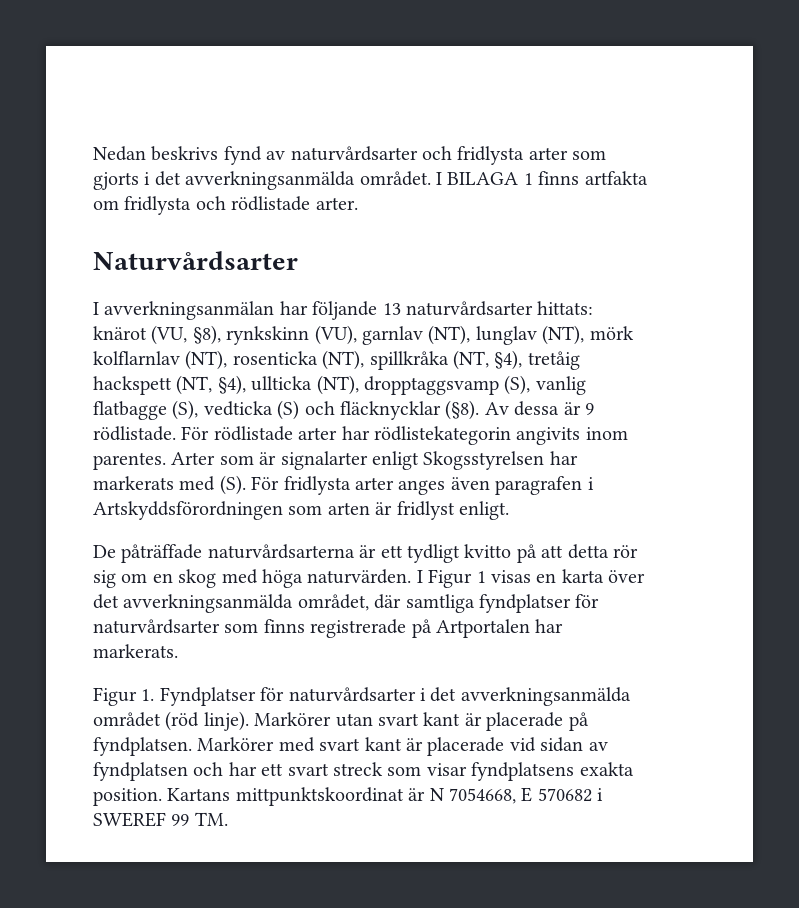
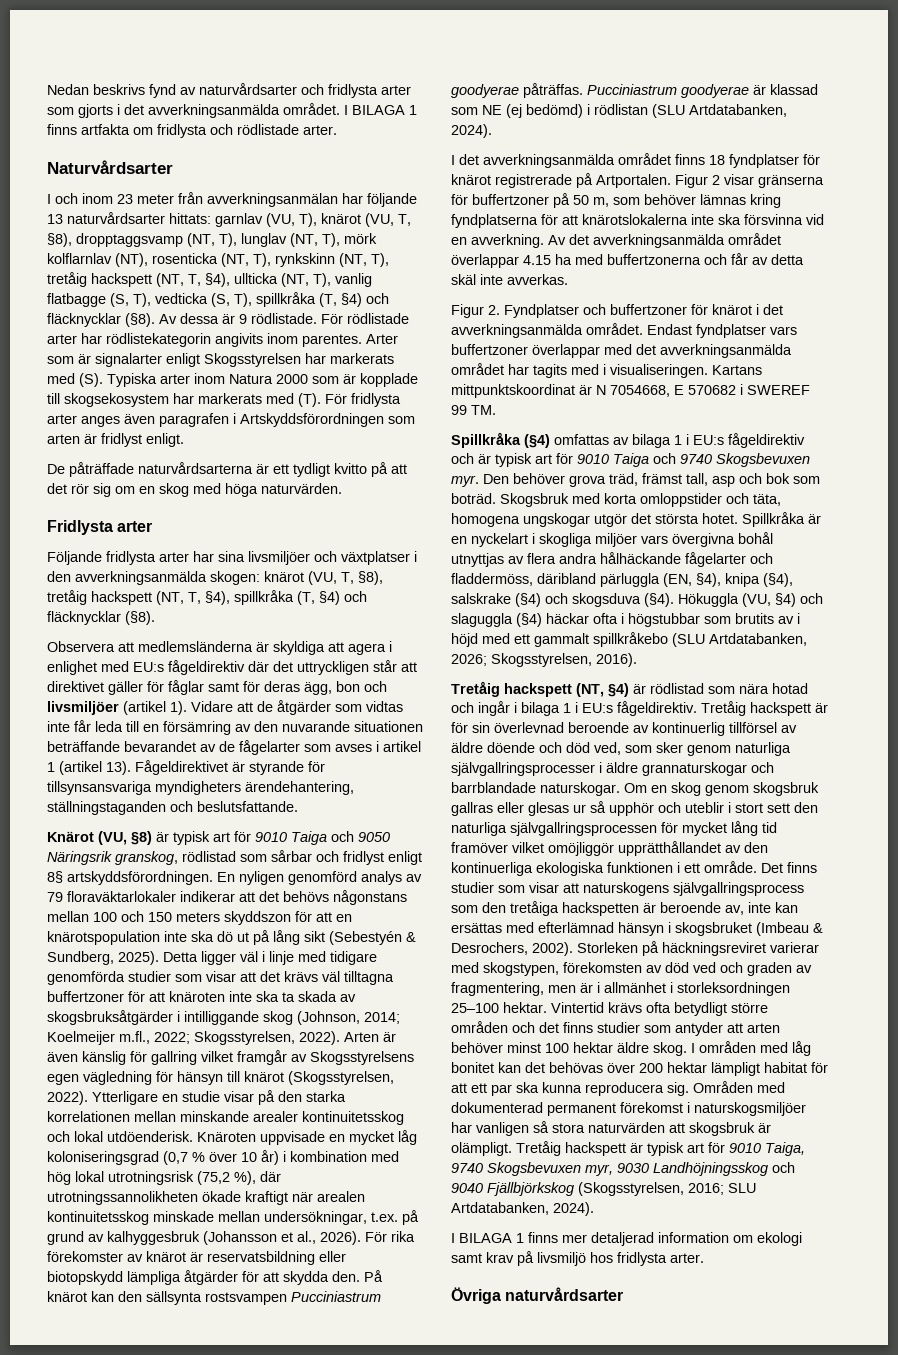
(99, 308) none -> [55,192,203,204] och inom 23 meter från
[93,325,634,345] [93,350,580,370] [93,375,213,395] knärot (VU, §8), rynkskinn (VU), garnlav (NT), lunglav (NT), mörk kolflarnlav (NT), rosenticka (NT), spillkråka (NT, §4), tretåig hackspett (NT, -> [215,213,411,227] [47,233,377,247] [47,253,389,267] [47,272,201,287] garnlav (VU, T), knärot (VU, T, §8), dropptaggsvamp (NT, T), lunglav (NT, T), mörk kolflarnlav (NT), rosenticka (NT, T), rynkskinn (NT, T), tretåig hackspett (NT, T,
[316,375,586,395] [93,400,300,420] (NT), dropptaggsvamp (S), vanlig flatbagge (S), vedticka (S) -> [281,273,372,287] [47,292,362,307] (NT, T), vanlig flatbagge (S, T), vedticka (S, T), spillkråka (T, §4)
(246, 485) none -> [107,373,418,387] [47,393,321,407] Typiska arter inom Natura 2000 som är kopplade till skogsekosystem har markerats med (T).
[567,544,609,559] detta -> [47,483,67,494] det
[416,569,646,588] [93,594,600,613] [93,619,564,638] [93,644,178,658] [93,687,631,706] [93,711,589,731] [93,737,608,756] [93,762,634,781] [93,788,162,806] I Figur 1 visas en karta över det avverkningsanmälda området, där samtliga fyndplatser för naturvårdsarter som finns registrerade på Artportalen har markerats. // Figur 1. Fyndplatser för naturvårdsarter i det avverkningsanmälda området (röd linje). Markörer utan svart kant är placerade på fyndplatsen. Markörer med svart kant är placerade vid sidan av fyndplatsen och har ett svart streck som visar fyndplatsens exakta position. -> [47,520,153,535] [47,551,417,565] [47,571,383,585] [47,590,367,605] [47,611,155,625] [47,641,392,655] [47,660,417,675] [47,680,387,695] [47,700,403,715] [47,720,423,735] [47,740,421,755] [47,760,325,775] [47,781,354,795] [47,801,298,815] [47,831,390,845] [47,850,422,865] [47,871,422,885] [47,890,407,905] [47,911,352,925] [47,930,416,945] [47,951,377,965] [47,971,394,985] [47,991,356,1002] [47,1010,400,1025] [47,1031,396,1045] [47,1050,414,1065] [47,1071,394,1085] [47,1090,346,1105] [47,1111,404,1125] [47,1130,417,1145] [47,1150,399,1165] [47,1171,281,1185] [47,1191,365,1205] [47,1210,419,1225] [47,1231,415,1245] [47,1251,346,1265] [47,1270,383,1285] [47,1291,381,1305] [451,83,818,98] [451,104,787,118] [451,124,492,138] [451,153,820,168] [451,173,824,188] [451,193,781,208] [451,214,824,228] [451,233,781,248] [451,253,804,268] [451,274,568,285] [451,304,783,318] [451,323,797,338] [451,344,792,358] [451,363,708,378] // Fridlysta arter // Följande fridlysta arter har sina livsmiljöer och växtplatser i den avverkningsanmälda skogen: knärot (VU, T, §8), tretåig hackspett (NT, T, §4), spillkråka (T, §4) och fläcknycklar (§8). // Observera att medlemsländerna är skyldiga att agera i enlighet med EU:s fågeldirektiv där det uttryckligen står att direktivet gäller för fåglar samt för deras ägg, bon och livsmiljöer (artikel 1). Vidare att de åtgärder som vidtas inte får leda till en försämring av den nuvarande situationen beträffande bevarandet av de fågelarter som avses i artikel 1 (artikel 13). Fågeldirektivet är styrande för tillsynsansvariga myndigheters ärendehantering, ställningstaganden och beslutsfattande. // Knärot (VU, §8) är typisk art för 9010 Taiga och 9050 Näringsrik granskog, rödlistad som sårbar och fridlyst enligt 8§ artskyddsförordningen. En nyligen genomförd analys av 79 floraväktarlokaler indikerar att det behövs någonstans mellan 100 och 150 meters skyddszon för att en knärotspopulation inte ska dö ut på lång sikt (Sebestyén & Sundberg, 2025). Detta ligger väl i linje med tidigare genomförda studier som visar att det krävs väl tilltagna buffertzoner för att knäroten inte ska ta skada av skogsbruksåtgärder i intilliggande skog (Johnson, 2014; Koelmeijer m.fl., 2022; Skogsstyrelsen, 2022). Arten är även känslig för gallring vilket framgår av Skogsstyrelsens egen vägledning för hänsyn till knärot (Skogsstyrelsen, 2022). Ytterligare en studie visar på den starka korrelationen mellan minskande arealer kontinuitetsskog och lokal utdöenderisk. Knäroten uppvisade en mycket låg koloniseringsgrad (0,7 % över 10 år) i kombination med hög lokal utrotningsrisk (75,2 %), där utrotningssannolikheten ökade kraftigt när arealen kontinuitetsskog minskade mellan undersökningar, t.ex. på grund av kalhyggesbruk (Johansson et al., 2026). För rika förekomster av knärot är reservatsbildning eller biotopskydd lämpliga åtgärder för att skydda den. På knärot kan den sällsynta rostsvampen Pucciniastrum goodyerae påträffas. Pucciniastrum goodyerae är klassad som NE (ej bedömd) i rödlistan (SLU Artdatabanken, 2024). // I det avverkningsanmälda området finns 18 fyndplatser för knärot registrerade på Artportalen. Figur 2 visar gränserna för buffertzoner på 50 m, som behöver lämnas kring fyndplatserna för att knärotslokalerna inte ska försvinna vid en avverkning. Av det avverkningsanmälda området överlappar 4.15 ha med buffertzonerna och får av detta skäl inte avverkas. // Figur 2. Fyndplatser och buffertzoner för knärot i det avverkningsanmälda området. Endast fyndplatser vars buffertzoner överlappar med det avverkningsanmälda området har tagits med i visualiseringen.
(228, 819) none -> [451,432,805,448] [451,453,810,467] [451,473,820,487] [451,493,781,507] [451,512,821,527] [451,532,773,547] [451,552,773,567] [451,573,793,587] [451,593,823,607] [451,613,800,627] [451,632,807,647] [451,653,637,667] [451,681,808,697] [451,701,828,716] [451,722,797,736] [451,742,791,756] [451,762,774,776] [451,782,819,796] [451,801,818,816] [451,821,777,836] [451,841,768,856] [451,861,817,876] [451,882,804,896] [451,901,798,916] [451,922,823,936] [451,941,819,956] [451,962,812,976] [451,982,790,996] [451,1002,768,1016] [451,1021,780,1036] [451,1041,811,1056] [451,1062,828,1076] [451,1081,785,1096] [451,1102,806,1116] [451,1121,771,1136] [451,1141,805,1156] [451,1162,795,1176] [451,1182,756,1196] [451,1202,594,1216] [451,1232,802,1246] [451,1251,704,1266] [451,1287,624,1304] // Spillkråka (§4) omfattas av bilaga 1 i EU:s fågeldirektiv och är typisk art för 9010 Taiga och 9740 Skogsbevuxen myr. Den behöver grova träd, främst tall, asp och bok som boträd. Skogsbruk med korta omloppstider och täta, homogena ungskogar utgör det största hotet. Spillkråka är en nyckelart i skogliga miljöer vars övergivna bohål utnyttjas av flera andra hålhäckande fågelarter och fladdermöss, däribland pärluggla (EN, §4), knipa (§4), salskrake (§4) och skogsduva (§4). Hökuggla (VU, §4) och slaguggla (§4) häckar ofta i högstubbar som brutits av i höjd med ett gammalt spillkråkebo (SLU Artdatabanken, 2026; Skogsstyrelsen, 2016). // Tretåig hackspett (NT, §4) är rödlistad som nära hotad och ingår i bilaga 1 i EU:s fågeldirektiv. Tretåig hackspett är för sin överlevnad beroende av kontinuerlig tillförsel av äldre döende och död ved, som sker genom naturliga självgallringsprocesser i äldre grannaturskogar och barrblandade naturskogar. Om en skog genom skogsbruk gallras eller glesas ur så upphör och uteblir i stort sett den naturliga självgallringsprocessen för mycket lång tid framöver vilket omöjliggör upprätthållandet av den kontinuerliga ekologiska funktionen i ett område. Det finns studier som visar att naturskogens självgallringsprocess som den tretåiga hackspetten är beroende av, inte kan ersättas med efterlämnad hänsyn i skogsbruket (Imbeau & Desrochers, 2002). Storleken på häckningsreviret varierar med skogstypen, förekomsten av död ved och graden av fragmentering, men är i allmänhet i storleksordningen 25–100 hektar. Vintertid krävs ofta betydligt större områden och det finns studier som antyder att arten behöver minst 100 hektar äldre skog. I områden med låg bonitet kan det behövas över 200 hektar lämpligt habitat för att ett par ska kunna reproducera sig. Områden med dokumenterad permanent förekomst i naturskogsmiljöer har vanligen så stora naturvärden att skogsbruk är olämpligt. Tretåig hackspett är typisk art för 9010 Taiga, 9740 Skogsbevuxen myr, 9030 Landhöjningsskog och 9040 Fjällbjörkskog (Skogsstyrelsen, 2016; SLU Artdatabanken, 2024). // I BILAGA 1 finns mer detaljerad information om ekologi samt krav på livsmiljö hos fridlysta arter. // Övriga naturvårdsarter

